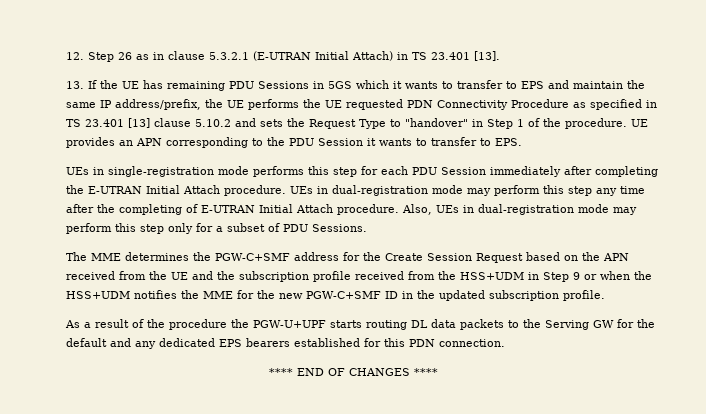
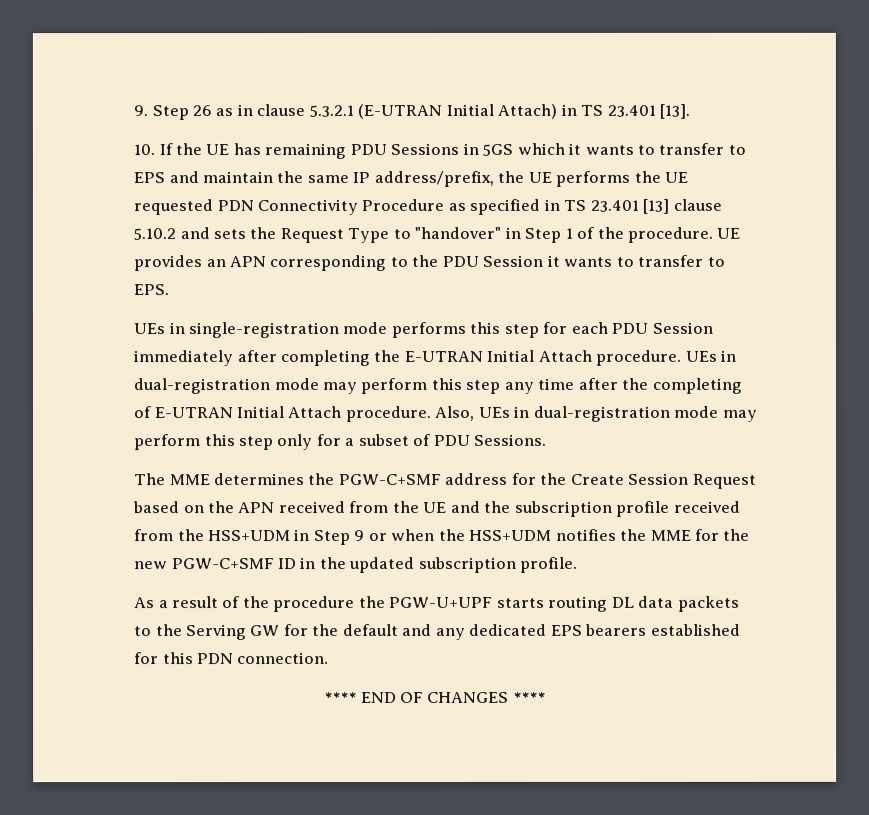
[65,52,84,60] 12. -> [133,105,149,117] 9.
[65,81,84,89] 13. -> [133,144,156,156] 10.

